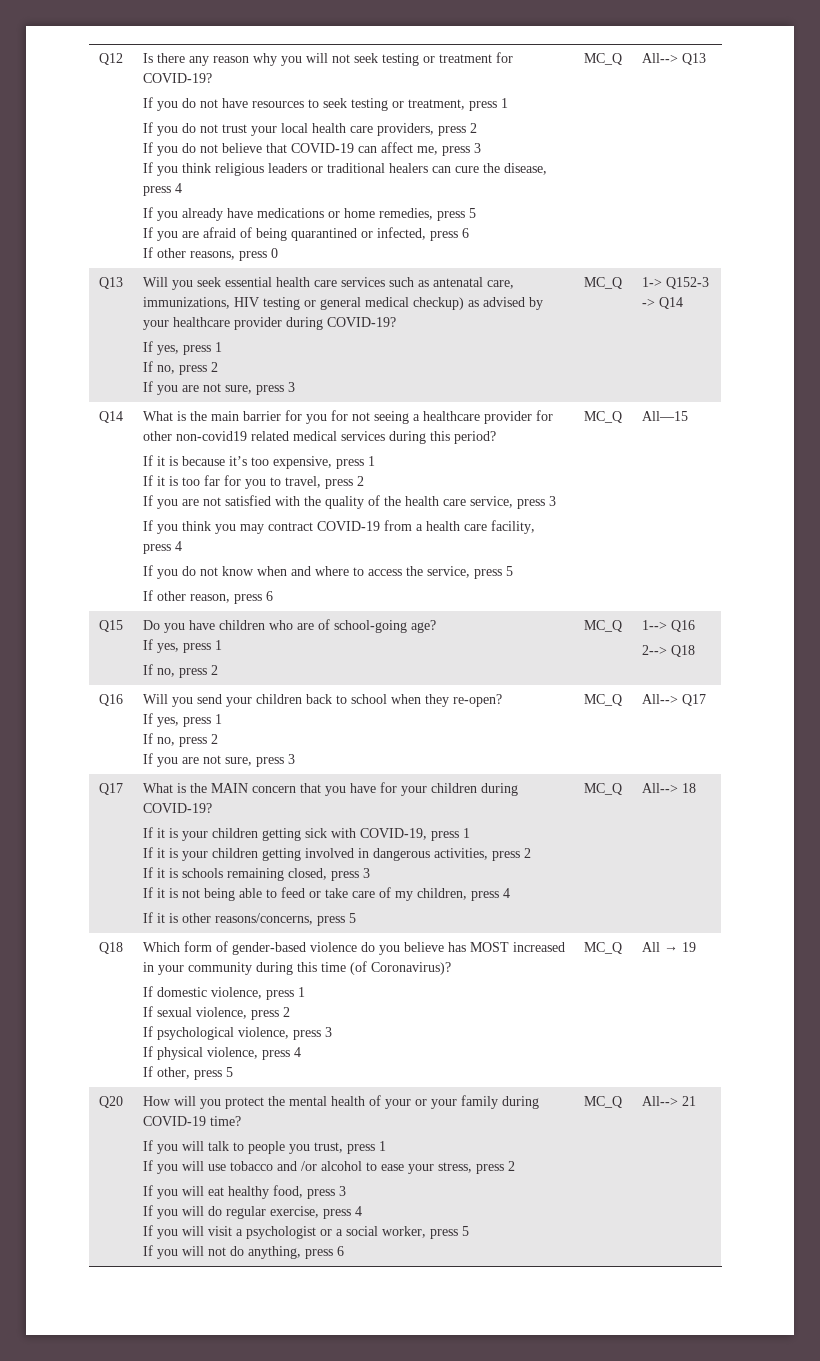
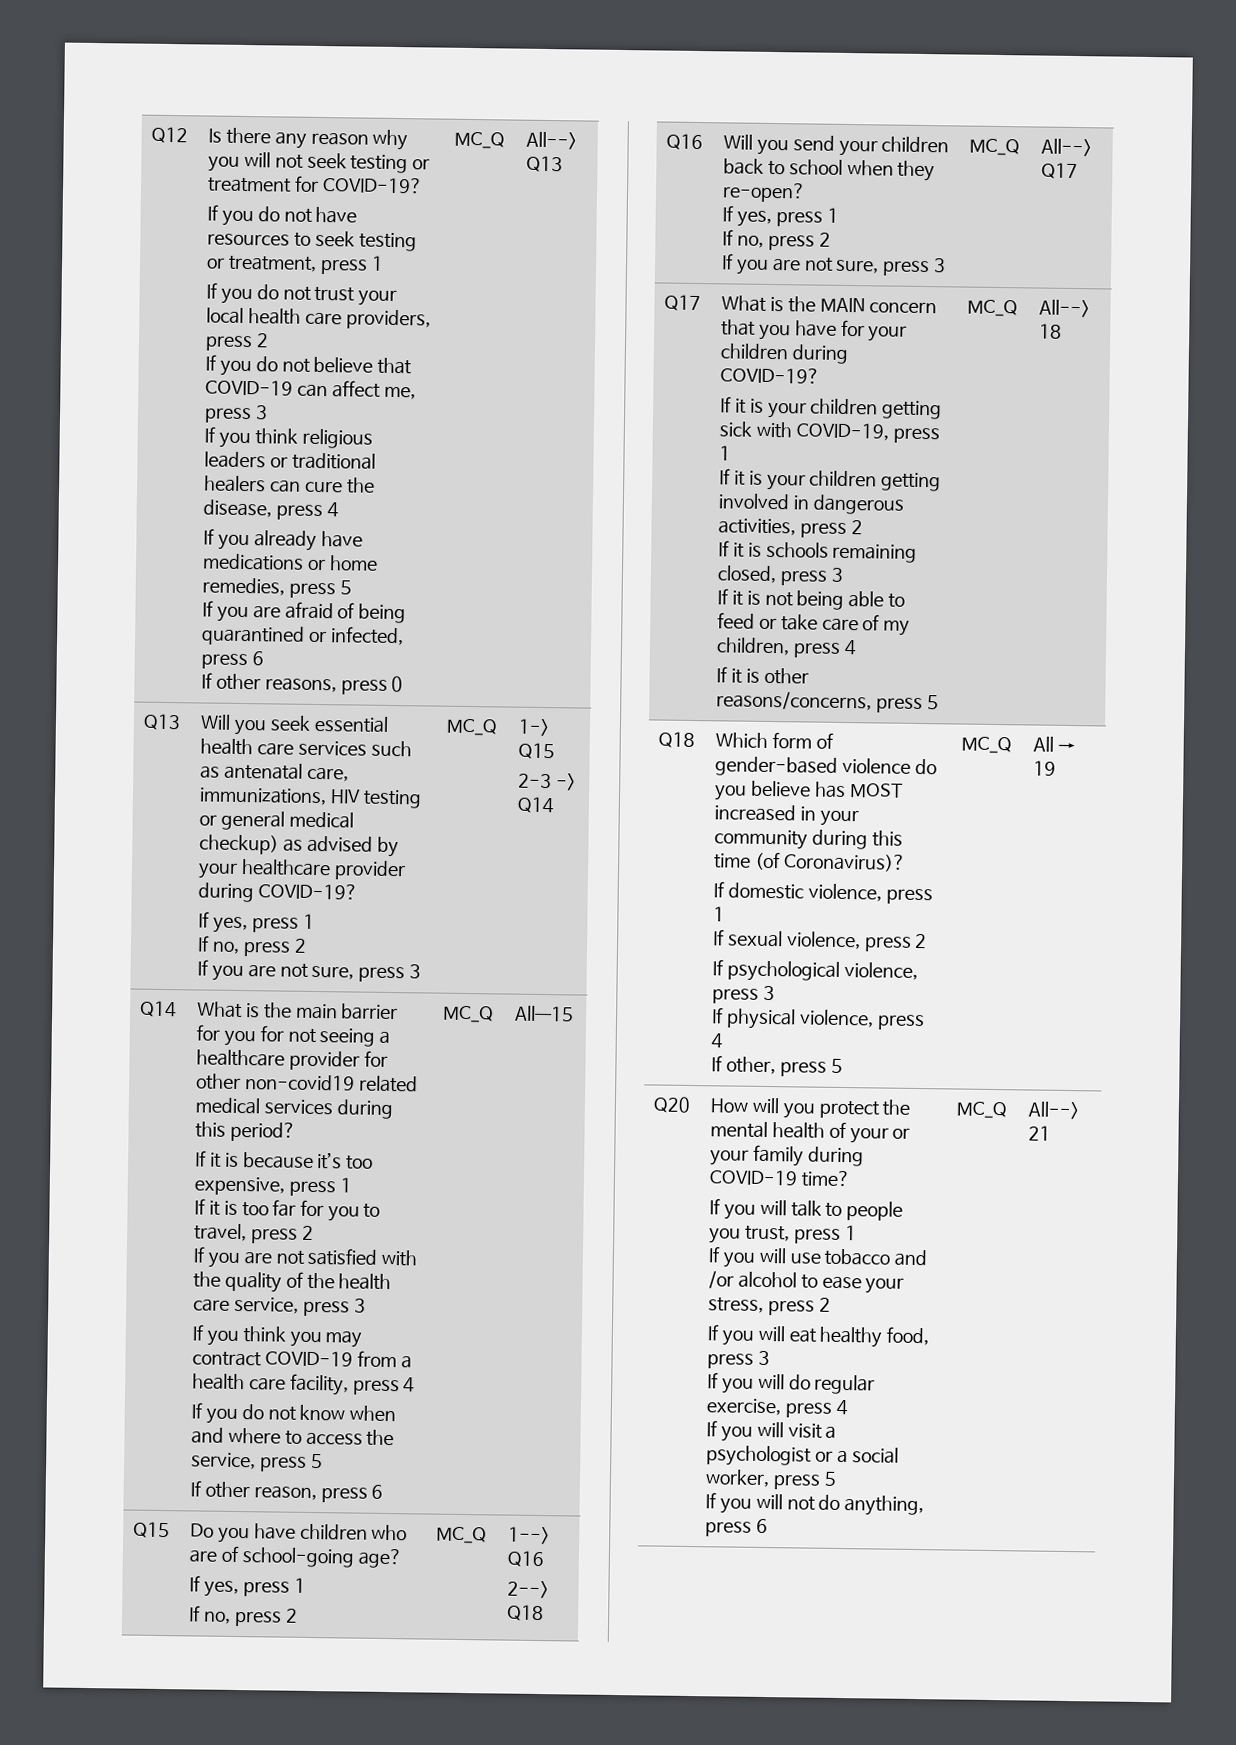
[665,277,709,289] Q152-3 -> [518,742,556,760] [518,773,553,789] Q15 // 2-3

